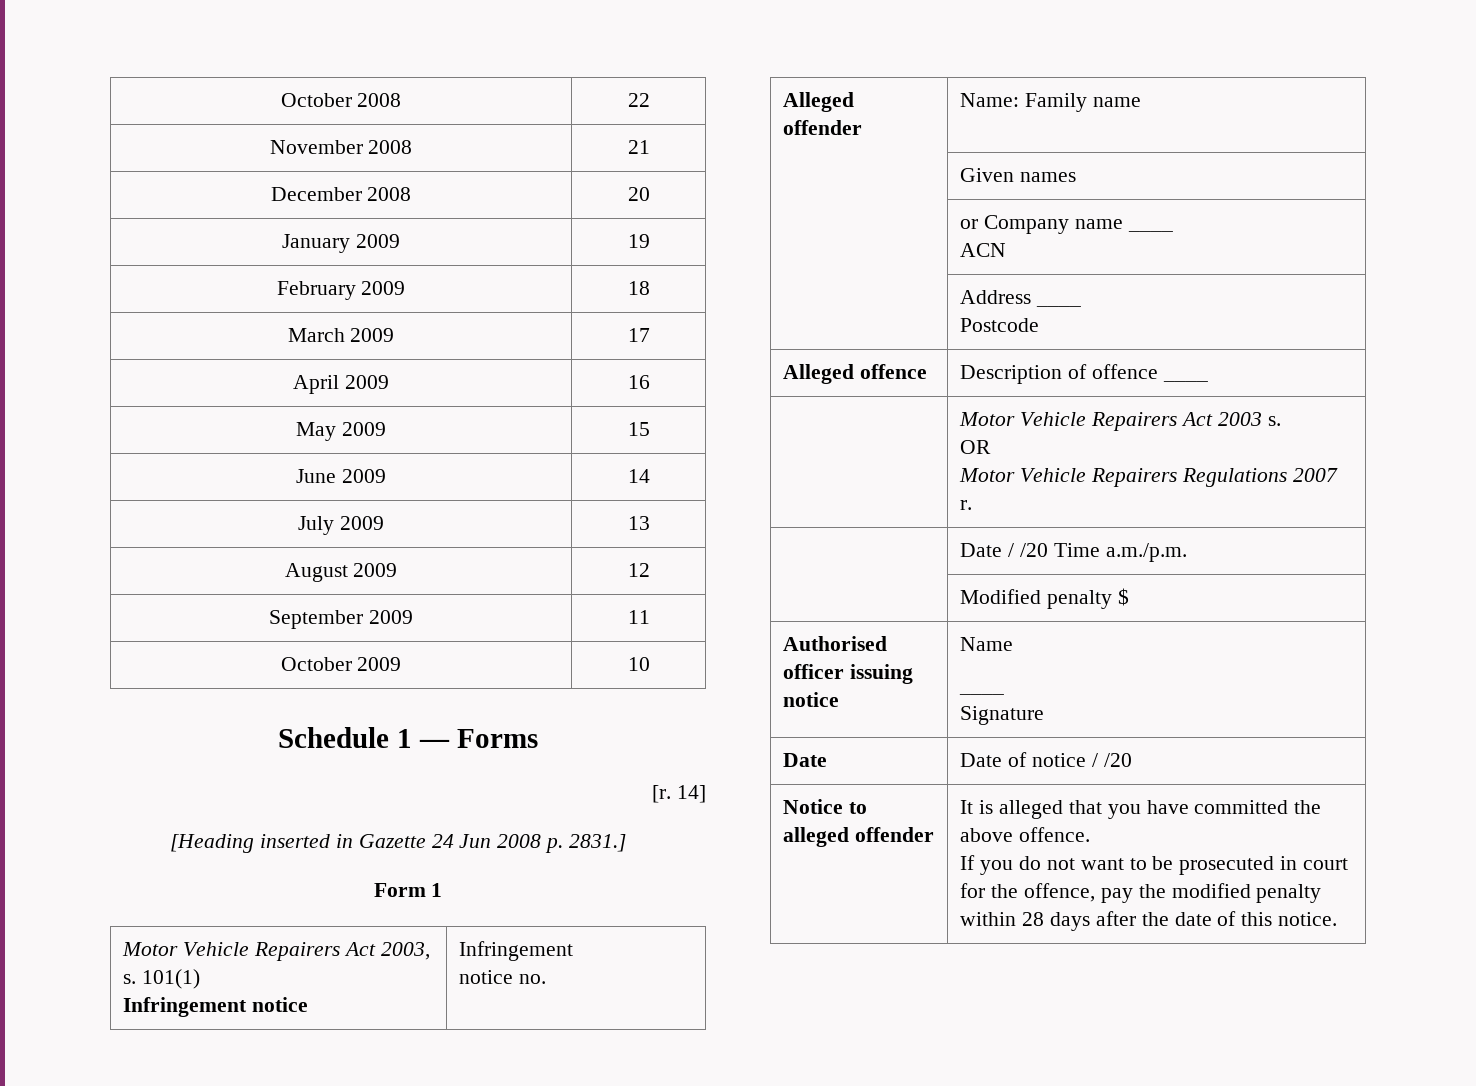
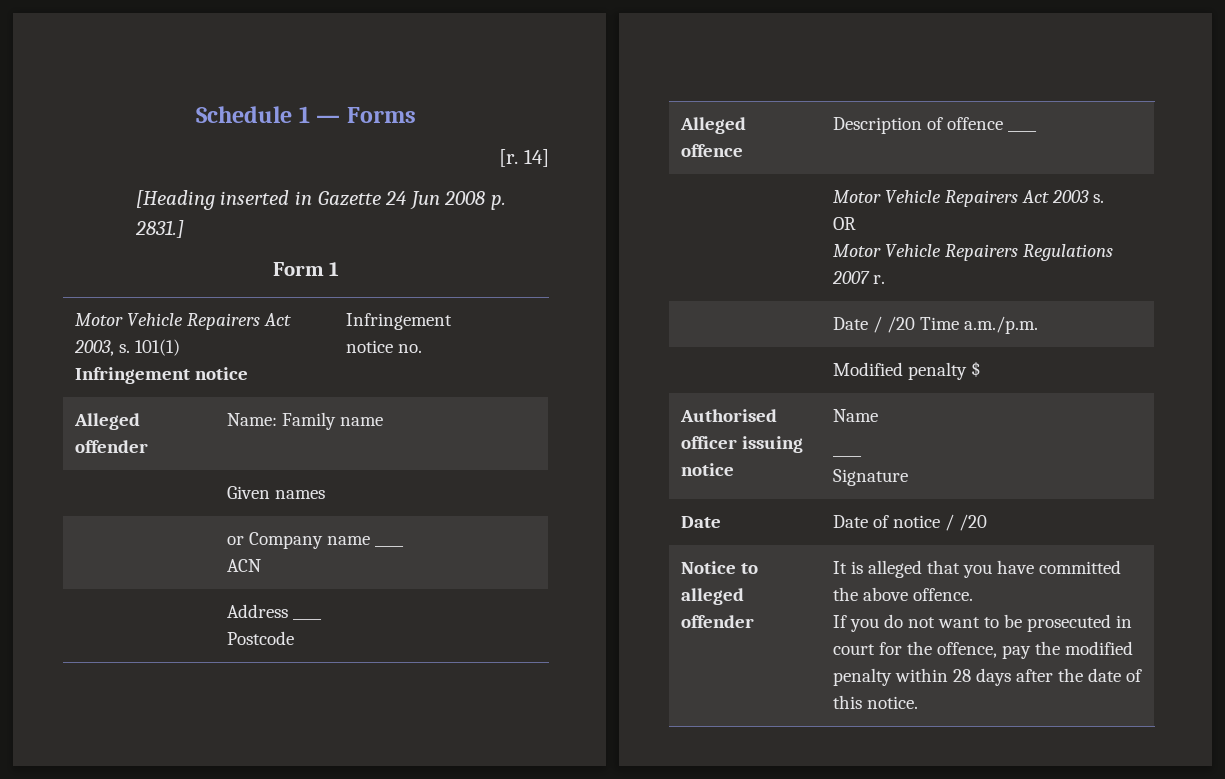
[280,93,402,107] [627,93,650,107] [269,140,413,154] [627,140,650,154] [270,187,412,201] [627,187,650,201] [282,234,400,253] [627,234,650,248] [276,281,406,300] [627,281,650,295] [287,328,395,342] [627,328,650,342] [293,375,389,394] [627,375,650,389] [296,422,386,441] [627,422,650,436] [296,469,386,483] [627,469,650,483] [298,516,384,535] [627,516,650,530] [284,563,398,582] [627,563,650,577] [269,610,413,629] [627,610,650,624] [280,657,402,671] [627,657,650,671] October 2008 | 22 // November 2008 | 21 // December 2008 | 20 // January 2009 | 19 // February 2009 | 18 // March 2009 | 17 // April 2009 | 16 // May 2009 | 15 // June 2009 | 14 // July 2009 | 13 // August 2009 | 12 // September 2009 | 11 // October 2009 | 10 // -> (196, 114) none

